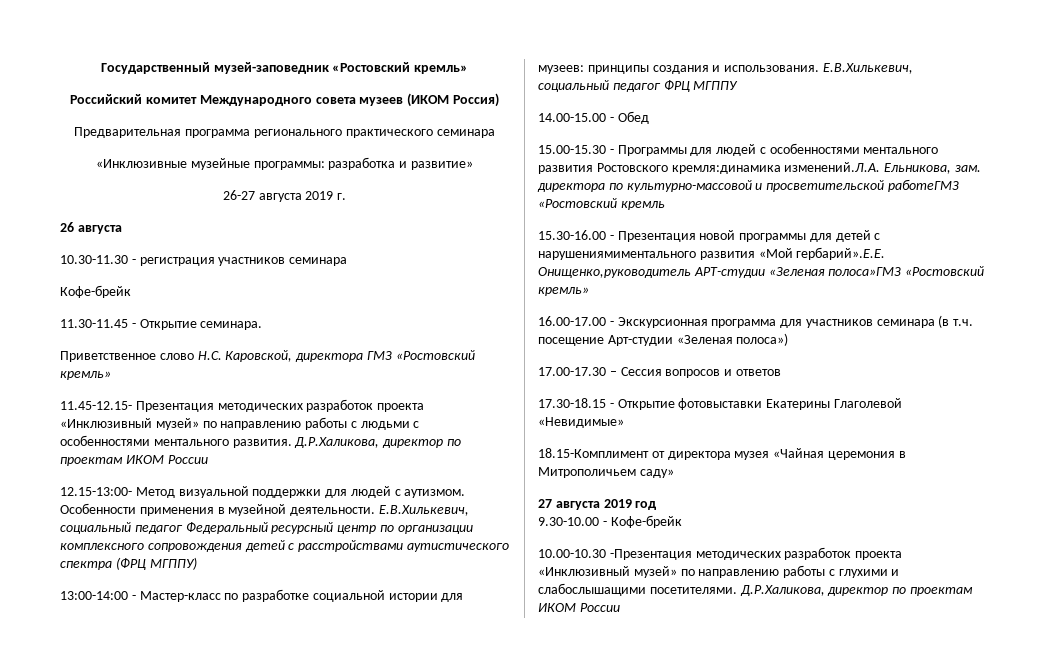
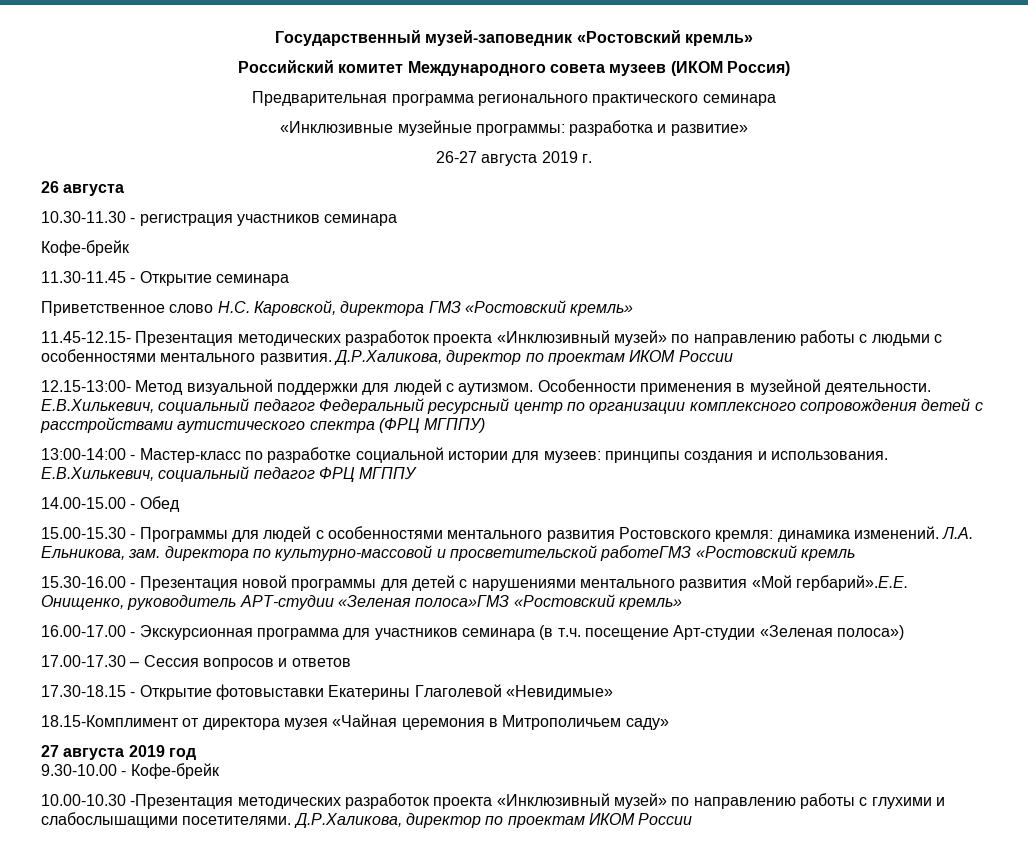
[200,321,263,330] семинара. -> [215,274,289,286] семинара
[671,162,881,174] кремля:динамика изменений.Л.А. -> [715,526,974,542] кремля: динамика изменений. Л.А.
[538,251,696,260] нарушениямиментального -> [471,579,675,591] нарушениями ментального
[538,267,691,278] Онищенко,руководитель -> [41,595,237,610] Онищенко, руководитель

